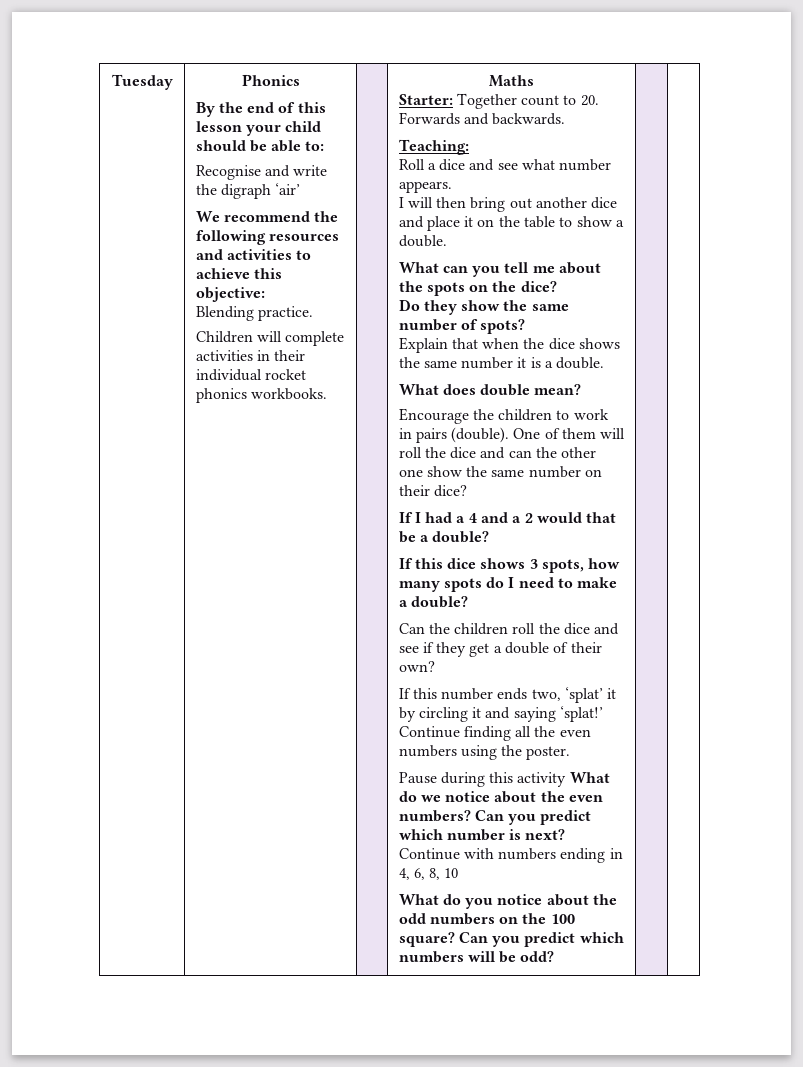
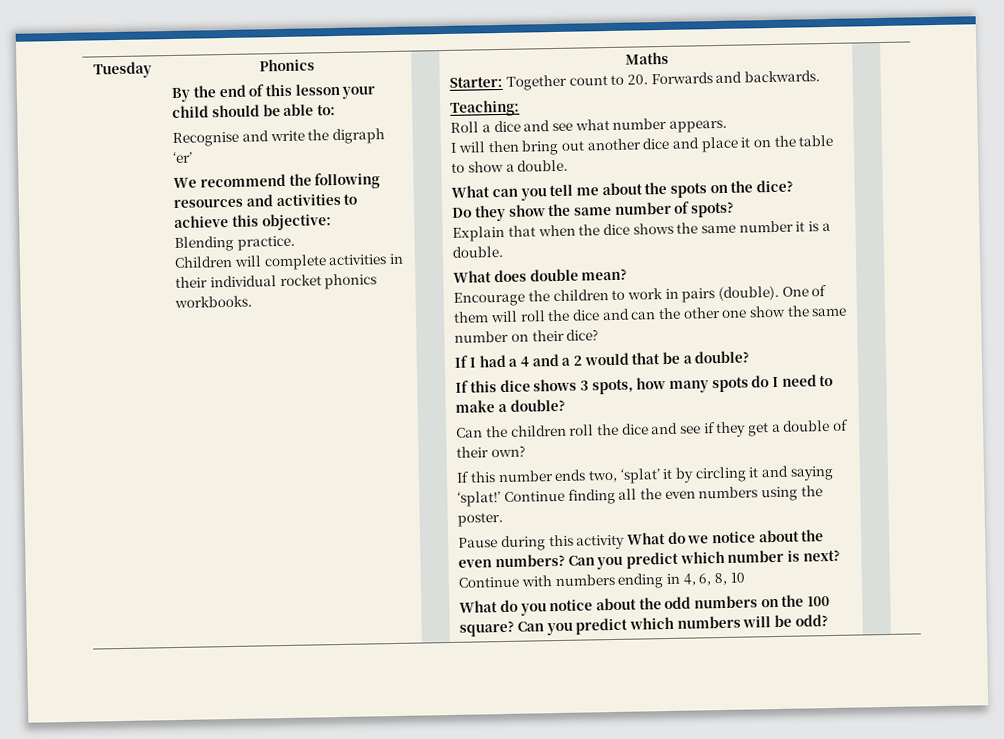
[275,183,301,195] ‘air’ -> [172,151,194,163] ‘er’

